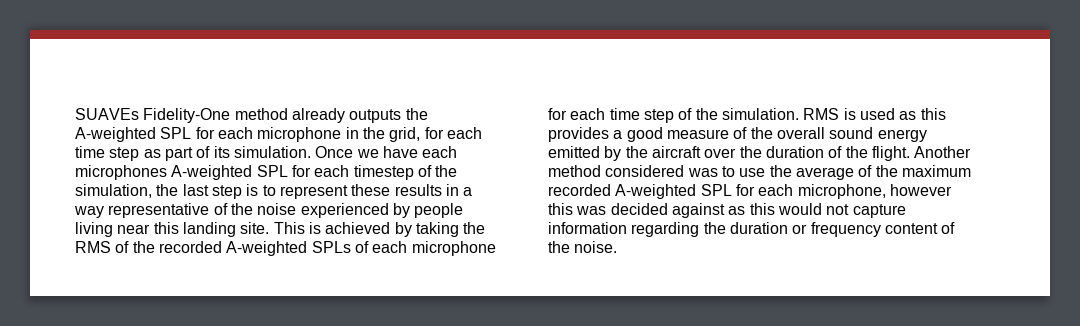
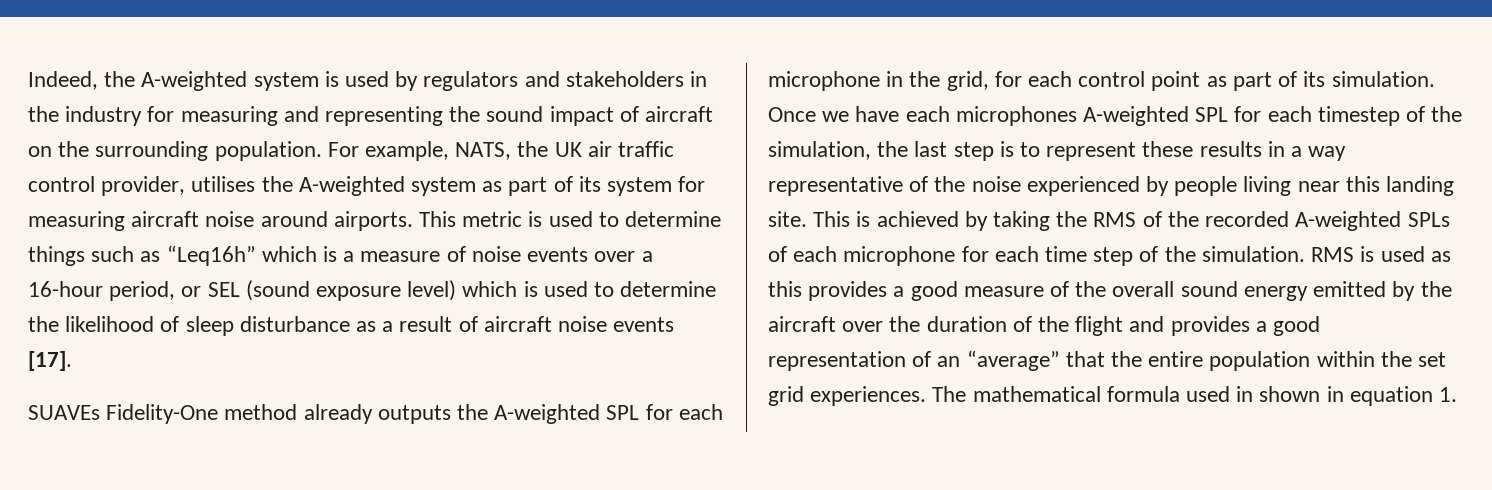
(75, 114) none -> [28,71,708,91] [28,106,714,126] [28,141,675,161] [28,176,706,196] [28,211,722,231] [28,245,653,266] [28,280,717,301] [28,316,675,336] [28,351,72,371] Indeed, the A-weighted system is used by regulators and stakeholders in the industry for measuring and representing the sound impact of aircraft on the surrounding population. For example, NATS, the UK air traffic control provider, utilises the A-weighted system as part of its system for measuring aircraft noise around airports. This metric is used to determine things such as “Leq16h” which is a measure of noise events over a 16-hour period, or SEL (sound exposure level) which is used to determine the likelihood of sleep disturbance as a result of aircraft noise events [17]. //
[75,146,140,161] time step -> [1078,71,1201,91] control point
[871,146,972,161] [548,165,971,180] [548,184,952,199] [548,203,906,218] [548,222,956,237] [548,241,618,253] flight. Another method considered was to use the average of the maximum recorded A-weighted SPL for each microphone, however this was decided against as this would not capture information regarding the duration or frequency content of the noise. -> [1075,316,1321,336] [768,350,1447,371] [768,386,1458,406] flight and provides a good representation of an “average” that the entire population within the set grid experiences. The mathematical formula used in shown in equation 1.

